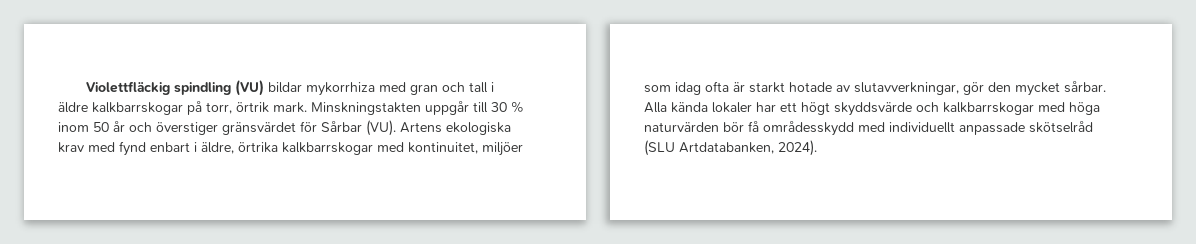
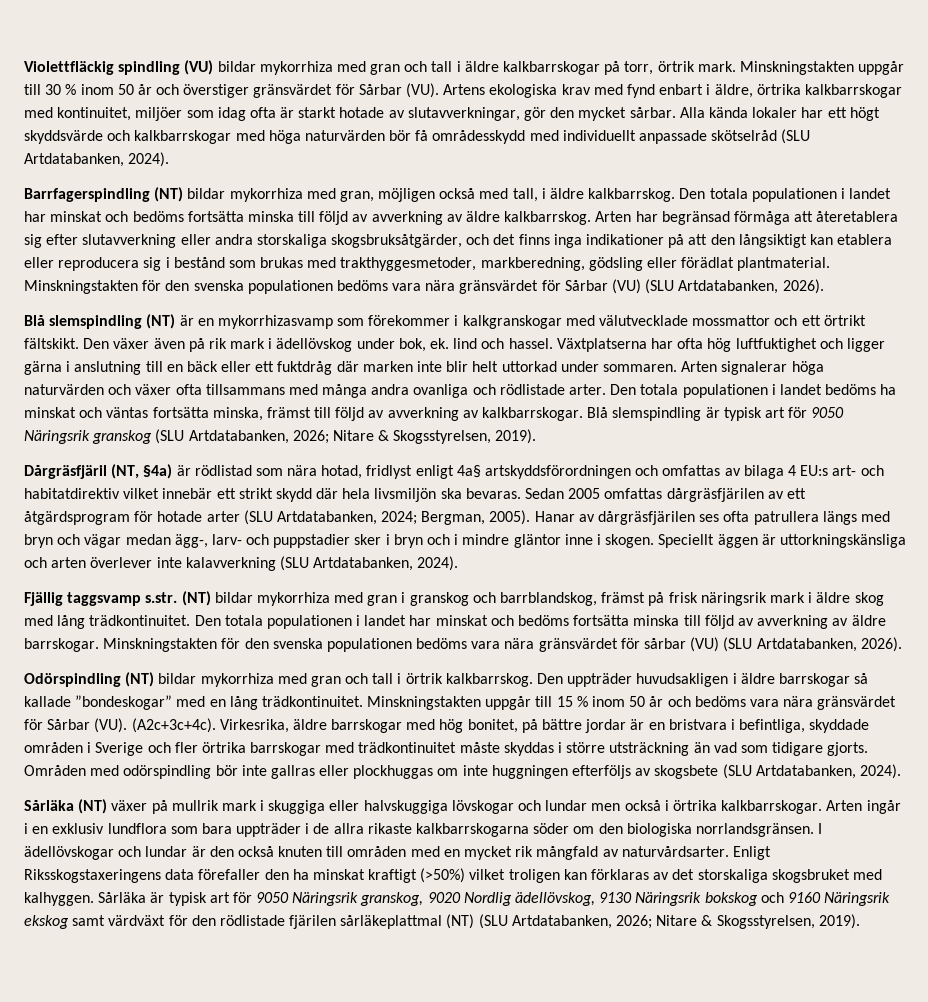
(817, 148) none -> [24,187,892,202] [24,211,899,225] [24,234,893,248] [24,257,831,271] [24,279,824,294] [24,314,866,329] [24,338,885,352] [24,361,824,375] [24,384,897,398] [24,407,845,421] [24,429,537,444] [24,464,884,479] [24,488,806,502] [24,510,890,525] [24,534,906,548] [24,556,459,571] [24,591,884,606] [24,615,886,629] [24,637,902,652] [24,672,869,687] [24,695,897,710] [24,718,870,733] [24,742,869,756] [24,764,901,779] [24,799,901,814] [24,823,823,837] [24,846,771,860] [24,868,882,883] [24,892,891,906] [24,914,860,929] // Barrfagerspindling (NT) bildar mykorrhiza med gran, möjligen också med tall, i äldre kalkbarrskog. Den totala populationen i landet har minskat och bedöms fortsätta minska till följd av avverkning av äldre kalkbarrskog. Arten har begränsad förmåga att återetablera sig efter slutavverkning eller andra storskaliga skogsbruksåtgärder, och det finns inga indikationer på att den långsiktigt kan etablera eller reproducera sig i bestånd som brukas med trakthyggesmetoder, markberedning, gödsling eller förädlat plantmaterial. Minskningstakten för den svenska populationen bedöms vara nära gränsvärdet för Sårbar (VU) (SLU Artdatabanken, 2026). // Blå slemspindling (NT) är en mykorrhizasvamp som förekommer i kalkgranskogar med välutvecklade mossmattor och ett örtrikt fältskikt. Den växer även på rik mark i ädellövskog under bok, ek. lind och hassel. Växtplatserna har ofta hög luftfuktighet och ligger gärna i anslutning till en bäck eller ett fuktdråg där marken inte blir helt uttorkad under sommaren. Arten signalerar höga naturvärden och växer ofta tillsammans med många andra ovanliga och rödlistade arter. Den totala populationen i landet bedöms ha minskat och väntas fortsätta minska, främst till följd av avverkning av kalkbarrskogar. Blå slemspindling är typisk art för 9050 Näringsrik granskog (SLU Artdatabanken, 2026; Nitare & Skogsstyrelsen, 2019). // Dårgräsfjäril (NT, §4a) är rödlistad som nära hotad, fridlyst enligt 4a§ artskyddsförordningen och omfattas av bilaga 4 EU:s art- och habitatdirektiv vilket innebär ett strikt skydd där hela livsmiljön ska bevaras. Sedan 2005 omfattas dårgräsfjärilen av ett åtgärdsprogram för hotade arter (SLU Artdatabanken, 2024; Bergman, 2005). Hanar av dårgräsfjärilen ses ofta patrullera längs med bryn och vägar medan ägg-, larv- och puppstadier sker i bryn och i mindre gläntor inne i skogen. Speciellt äggen är uttorkningskänsliga och arten överlever inte kalavverkning (SLU Artdatabanken, 2024). // Fjällig taggsvamp s.str. (NT) bildar mykorrhiza med gran i granskog och barrblandskog, främst på frisk näringsrik mark i äldre skog med lång trädkontinuitet. Den totala populationen i landet har minskat och bedöms fortsätta minska till följd av avverkning av äldre barrskogar. Minskningstakten för den svenska populationen bedöms vara nära gränsvärdet för sårbar (VU) (SLU Artdatabanken, 2026). // Odörspindling (NT) bildar mykorrhiza med gran och tall i örtrik kalkbarrskog. Den uppträder huvudsakligen i äldre barrskogar så kallade ”bondeskogar” med en lång trädkontinuitet. Minskningstakten uppgår till 15 % inom 50 år och bedöms vara nära gränsvärdet för Sårbar (VU). (A2c+3c+4c). Virkesrika, äldre barrskogar med hög bonitet, på bättre jordar är en bristvara i befintliga, skyddade områden i Sverige och fler örtrika barrskogar med trädkontinuitet måste skyddas i större utsträckning än vad som tidigare gjorts. Områden med odörspindling bör inte gallras eller plockhuggas om inte huggningen efterföljs av skogsbete (SLU Artdatabanken, 2024). // Sårläka (NT) växer på mullrik mark i skuggiga eller halvskuggiga lövskogar och lundar men också i örtrika kalkbarrskogar. Arten ingår i en exklusiv lundflora som bara uppträder i de allra rikaste kalkbarrskogarna söder om den biologiska norrlandsgränsen. I ädellövskogar och lundar är den också knuten till områden med en mycket rik mångfald av naturvårdsarter. Enligt Riksskogstaxeringens data förefaller den ha minskat kraftigt (>50%) vilket troligen kan förklaras av det storskaliga skogsbruket med kalhyggen. Sårläka är typisk art för 9050 Näringsrik granskog, 9020 Nordlig ädellövskog, 9130 Näringsrik bokskog och 9160 Näringsrik ekskog samt värdväxt för den rödlistade fjärilen sårläkeplattmal (NT) (SLU Artdatabanken, 2026; Nitare & Skogsstyrelsen, 2019).

